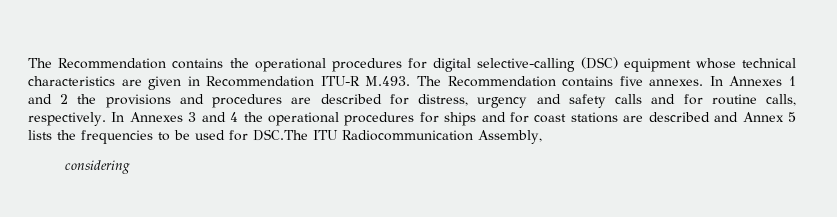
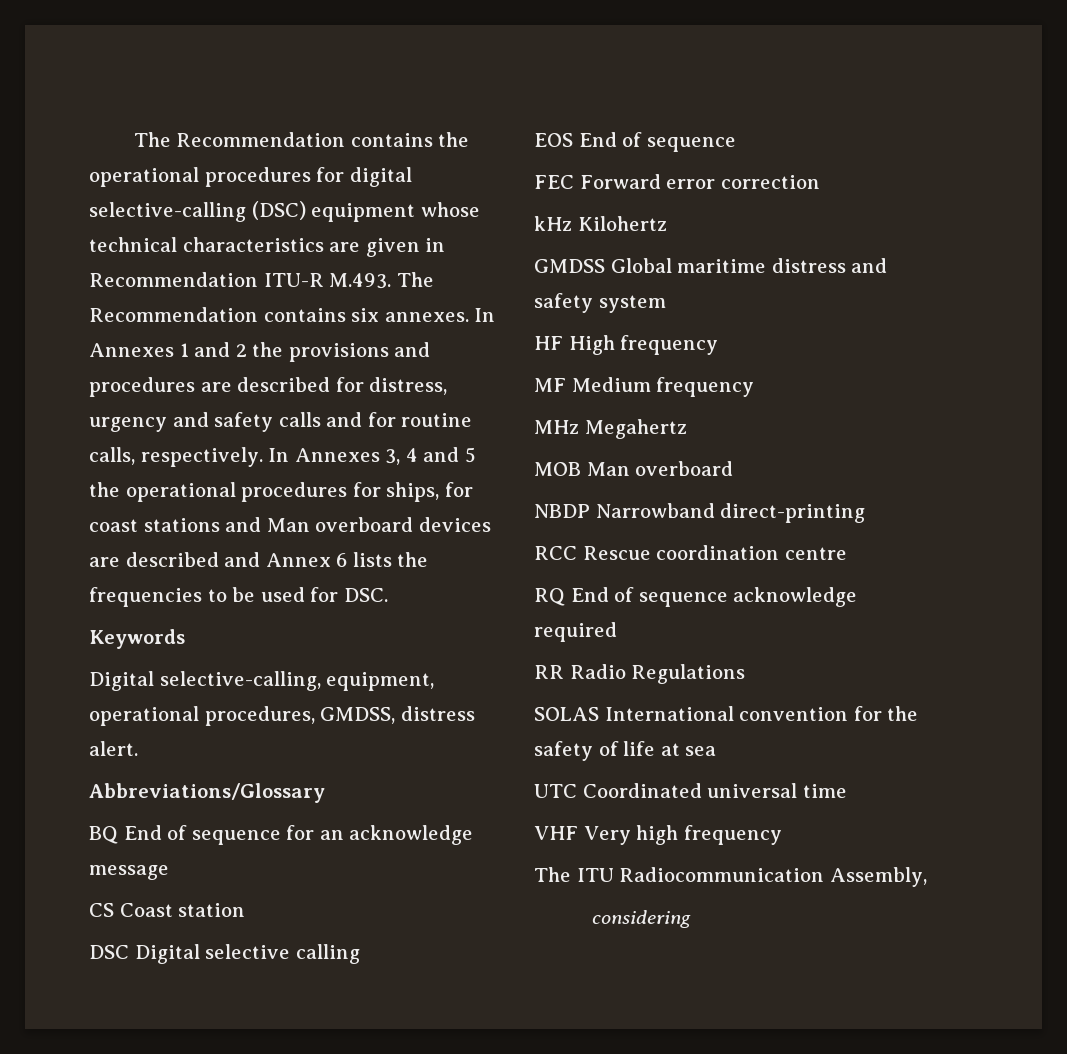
[619,76,643,86] five -> [351,308,380,322] six
[188,112,506,126] 3 and 4 the operational procedures for ships and -> [385,447,476,465] [89,482,440,502] 3, 4 and 5 the operational procedures for ships,
(618, 117) none -> [225,517,491,532] and Man overboard devices
[788,112,796,122] 5 -> [336,553,348,567] 6
[253,129,308,141] DSC.The -> [343,588,388,602] [89,629,185,649] [89,671,435,691] [89,706,475,726] [89,741,138,756] [89,783,325,803] [89,825,474,845] [89,865,169,880] [89,903,246,917] [89,944,360,964] [534,132,736,152] [534,174,820,189] [534,216,667,231] [534,258,888,273] [534,293,666,313] [534,335,719,355] [534,377,755,397] [534,419,687,439] [534,461,734,476] [534,503,866,523] [534,545,847,560] [534,587,858,607] [534,622,617,642] [534,664,746,684] [534,706,919,721] [534,741,717,761] [534,783,847,798] [534,825,782,845] [534,867,571,882] DSC. // Keywords // Digital selective-calling, equipment, operational procedures, GMDSS, distress alert. // Abbreviations/Glossary // BQ End of sequence for an acknowledge message // CS Coast station // DSC Digital selective calling // EOS End of sequence // FEC Forward error correction // kHz Kilohertz // GMDSS Global maritime distress and safety system // HF High frequency // MF Medium frequency // MHz Megahertz // MOB Man overboard // NBDP Narrowband direct-printing // RCC Rescue coordination centre // RQ End of sequence acknowledge required // RR Radio Regulations // SOLAS International convention for the safety of life at sea // UTC Coordinated universal time // VHF Very high frequency // The

